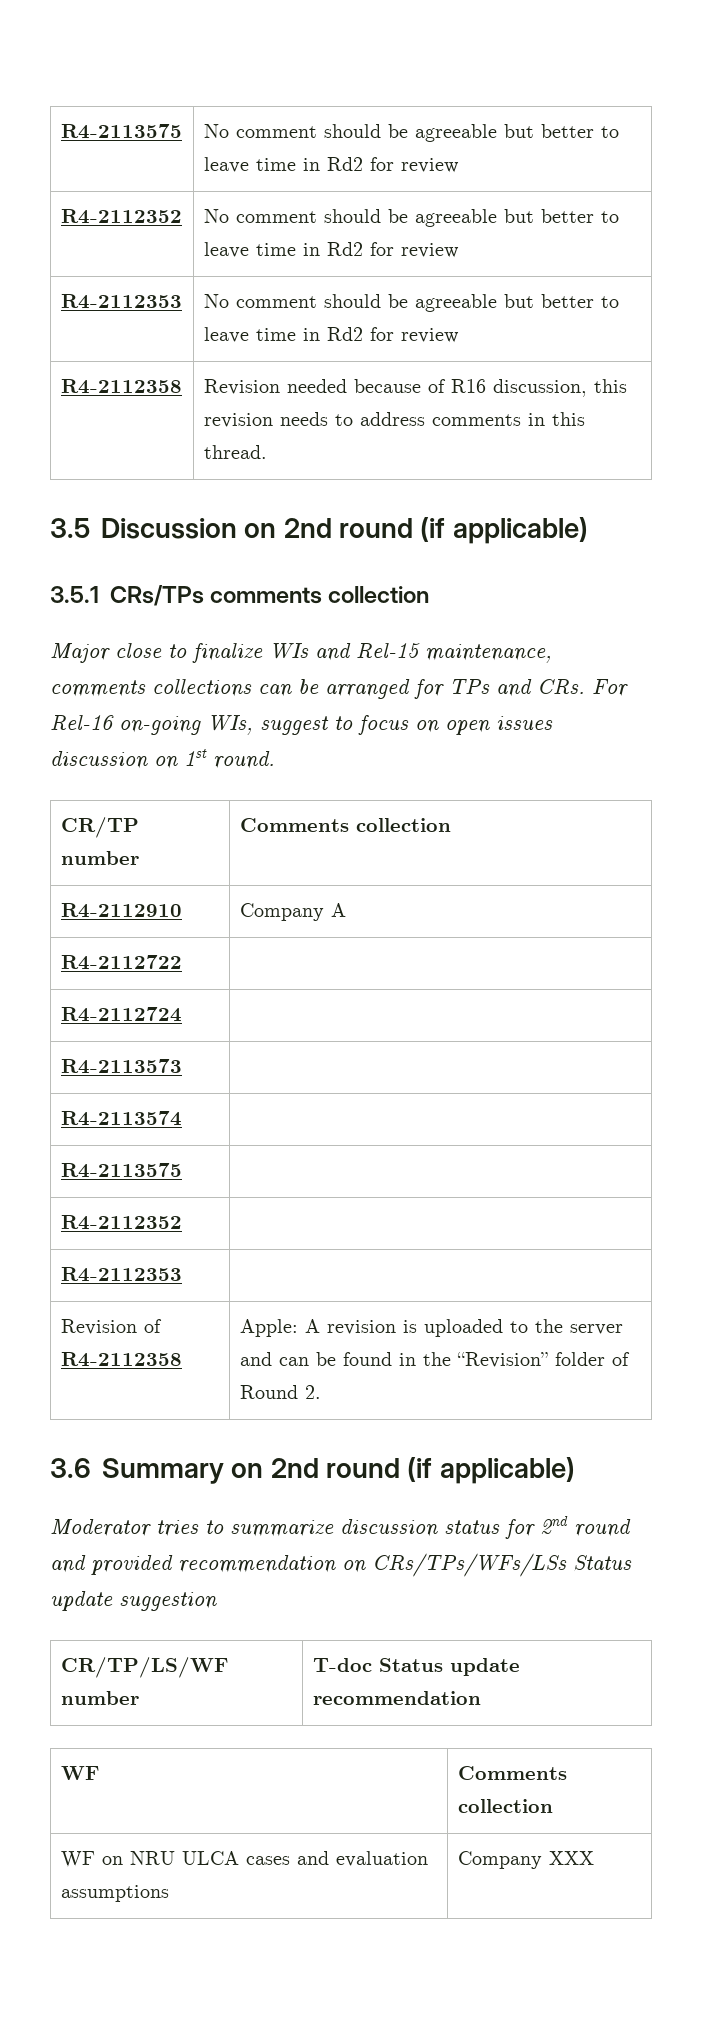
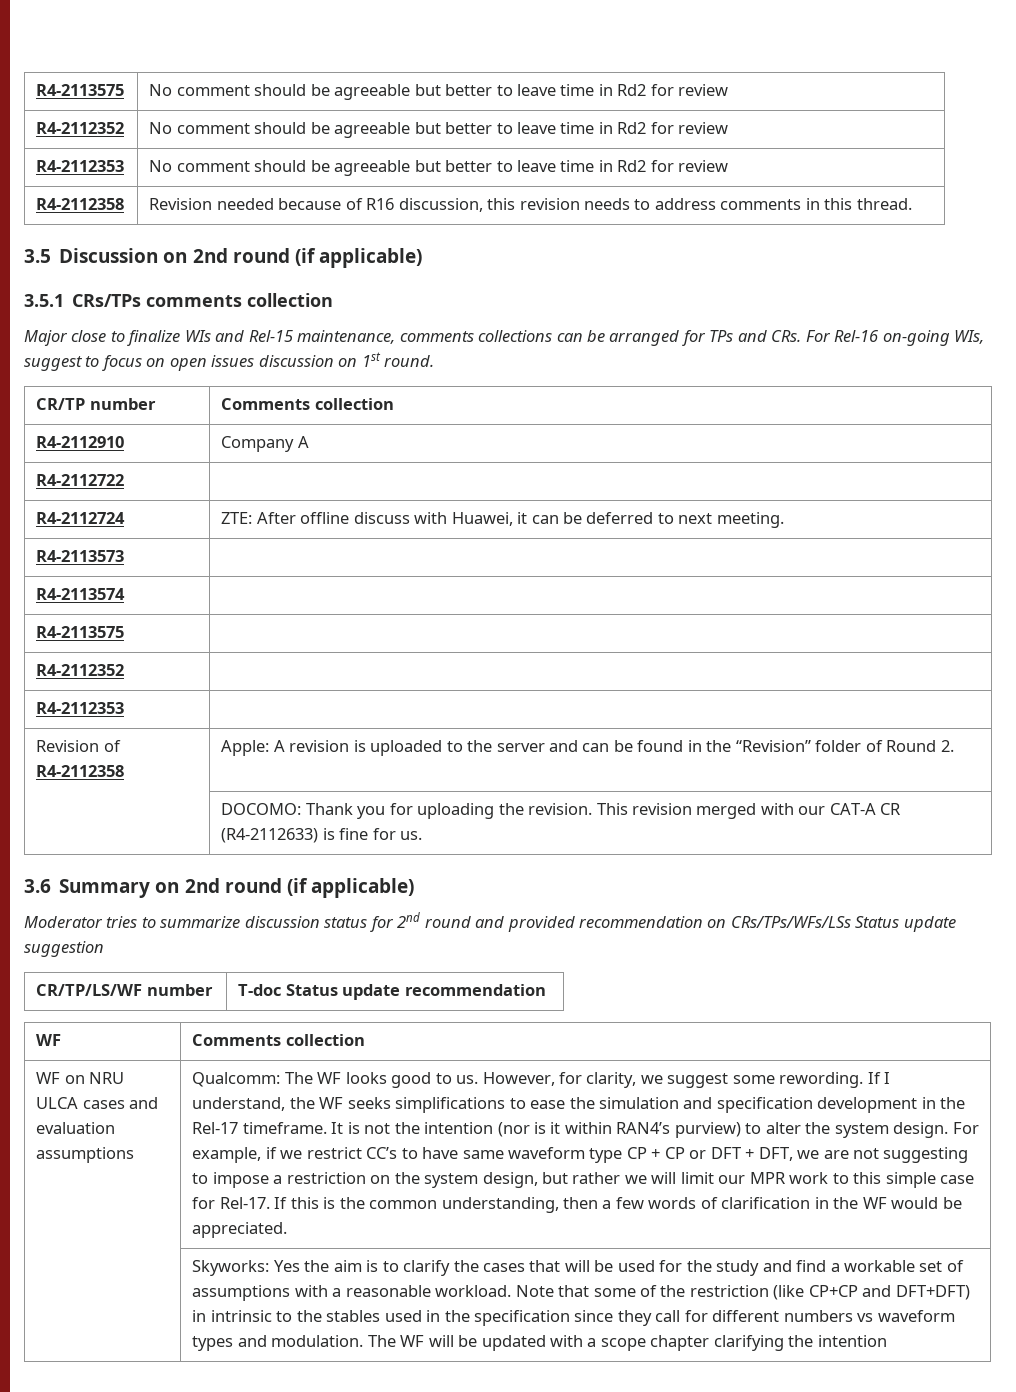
(182, 1014) none -> [221,512,784,528] ZTE: After offline discuss with Huawei, it can be deferred to next meeting.
(321, 1392) none -> [221,803,902,819] [221,828,423,843] // | DOCOMO: Thank you for uploading the revision. This revision merged with our CAT-A CR (R4-2112633) is fine for us.
[457,1851,594,1869] Company XXX -> [192,1072,891,1088] [192,1097,966,1113] [192,1122,979,1138] [192,1147,969,1163] [192,1172,974,1188] [192,1197,962,1213] [192,1222,288,1238] [192,1260,964,1276] [192,1285,970,1301] [192,1310,955,1326] [192,1335,887,1351] Qualcomm: The WF looks good to us. However, for clarity, we suggest some rewording. If I understand, the WF seeks simplifications to ease the simulation and specification development in the Rel-17 timeframe. It is not the intention (nor is it within RAN4’s purview) to alter the system design. For example, if we restrict CC’s to have same waveform type CP + CP or DFT + DFT, we are not suggesting to impose a restriction on the system design, but rather we will limit our MPR work to this simple case for Rel-17. If this is the common understanding, then a few words of clarification in the WF would be appreciated. // | Skyworks: Yes the aim is to clarify the cases that will be used for the study and find a workable set of assumptions with a reasonable workload. Note that some of the restriction (like CP+CP and DFT+DFT) in intrinsic to the stables used in the specification since they call for different numbers vs waveform types and modulation. The WF will be updated with a scope chapter clarifying the intention

